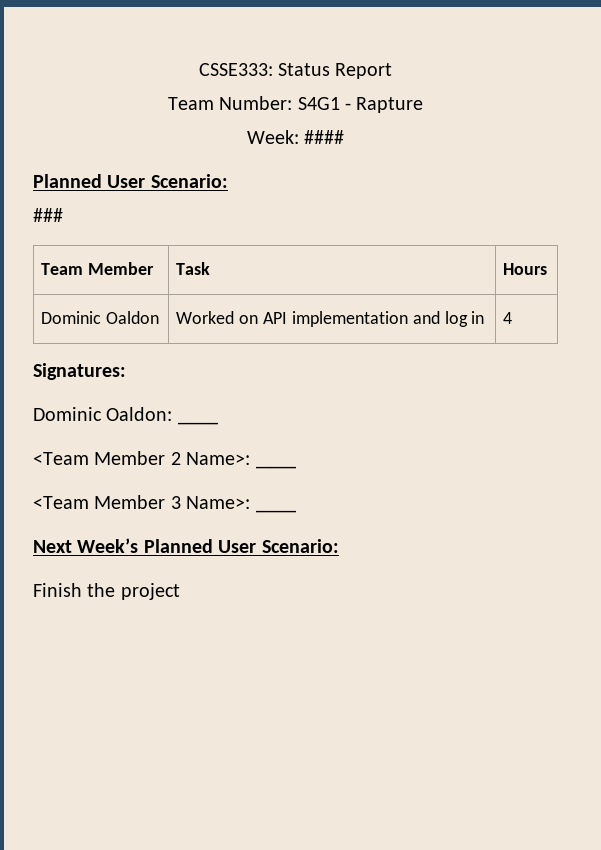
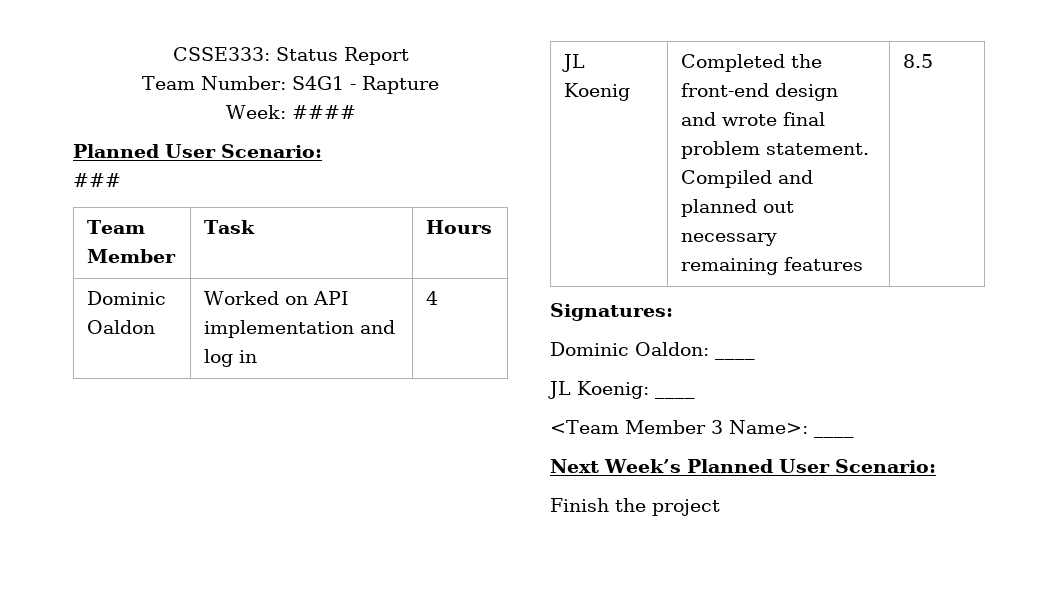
(513, 318) none -> [561,54,585,72] [563,83,630,101] [680,54,822,72] [680,83,838,101] [680,112,825,126] [680,141,869,159] [680,170,813,188] [680,199,794,217] [680,233,777,246] [680,257,863,275] [902,54,933,68] // JL Koenig | Completed the front-end design and wrote final problem statement. Compiled and planned out necessary remaining features | 8.5
[33,451,251,465] <Team Member 2 Name>: -> [548,381,649,399] JL Koenig:

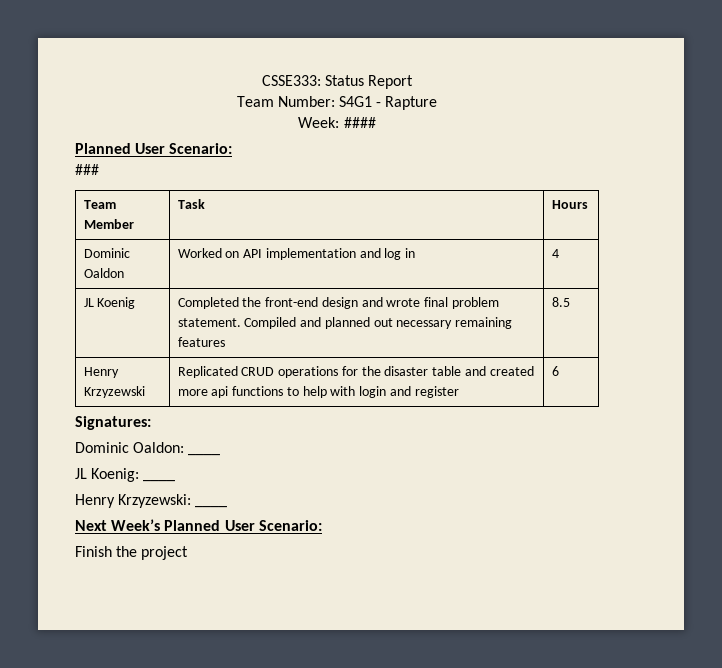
(933, 61) none -> [83,367,119,378] [83,386,145,398] [177,366,534,378] [177,386,459,398] [551,366,559,376] // Henry Krzyzewski | Replicated CRUD operations for the disaster table and created more api functions to help with login and register | 6
[550,420,808,434] <Team Member 3 Name>: -> [75,494,192,508] Henry Krzyzewski:

